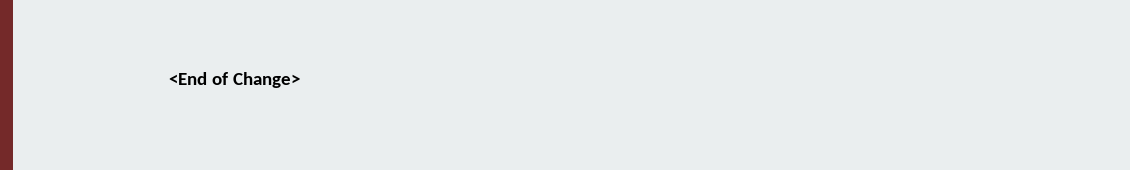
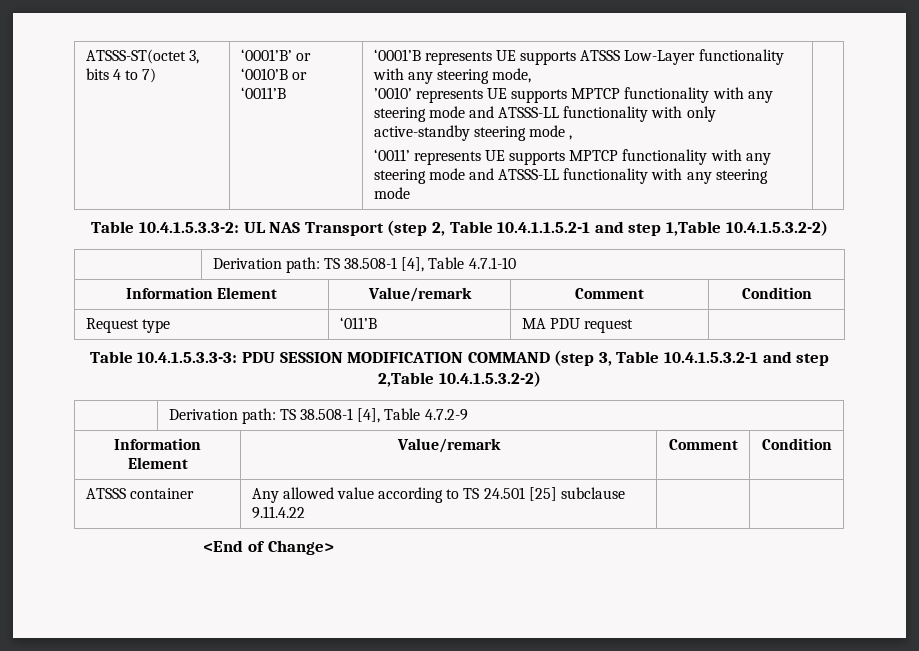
(169, 78) none -> [85,49,199,64] [85,68,157,83] [240,49,311,61] [240,68,307,80] [240,87,286,99] [373,49,784,65] [372,68,532,84] [373,87,773,103] [373,106,716,122] [373,125,573,141] [373,149,771,165] [373,168,768,184] [373,187,410,199] [91,220,828,236] [212,257,516,273] [125,287,278,299] [367,287,472,302] [575,288,644,299] [741,287,812,299] [85,318,170,333] [339,317,377,329] [521,318,633,333] [89,350,830,366] [378,371,541,387] [168,408,468,424] [114,438,201,450] [127,457,188,469] [396,438,501,453] [668,439,738,450] [761,438,832,450] [85,488,194,499] [251,487,626,503] [251,506,305,519] ATSSS-ST(octet 3, bits 4 to 7) | ‘0001’B’ or ‘0010’B or ‘0011’B | ‘0001’B represents UE supports ATSSS Low-Layer functionality with any steering mode, // ’0010’ represents UE supports MPTCP functionality with any steering mode and ATSSS-LL functionality with only active-standby steering mode , // ‘0011’ represents UE supports MPTCP functionality with any steering mode and ATSSS-LL functionality with any steering mode | // Table 10.4.1.5.3.3-2: UL NAS Transport (step 2, Table 10.4.1.1.5.2-1 and step 1,Table 10.4.1.5.3.2-2) // | Derivation path: TS 38.508-1 [4], Table 4.7.1-10 // Information Element | Value/remark | Comment | Condition // Request type | ‘011’B | MA PDU request | // Table 10.4.1.5.3.3-3: PDU SESSION MODIFICATION COMMAND (step 3, Table 10.4.1.5.3.2-1 and step 2,Table 10.4.1.5.3.2-2) // | Derivation path: TS 38.508-1 [4], Table 4.7.2-9 // Information Element | Value/remark | Comment | Condition // ATSSS container | Any allowed value according to TS 24.501 [25] subclause 9.11.4.22 | | //

